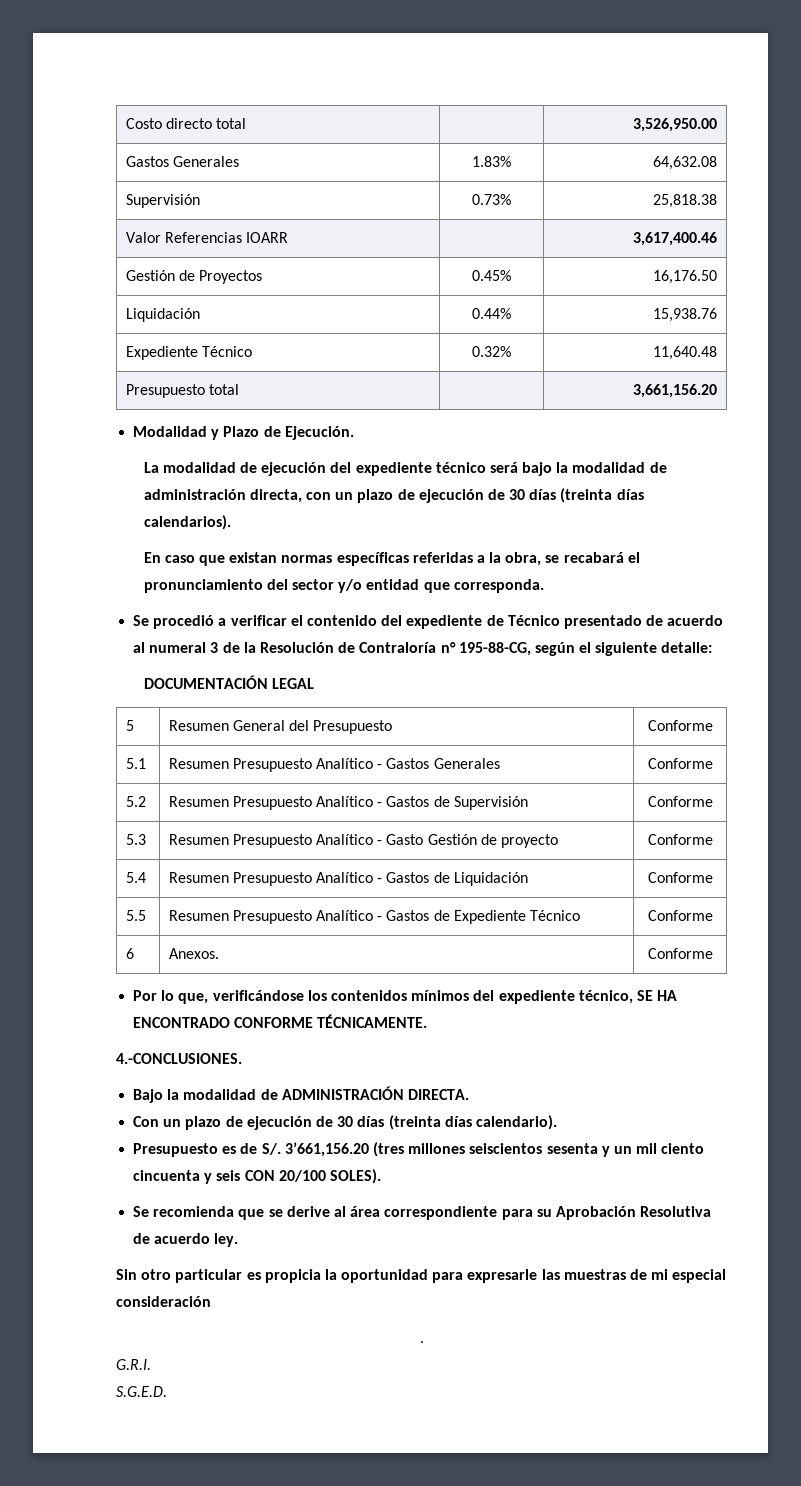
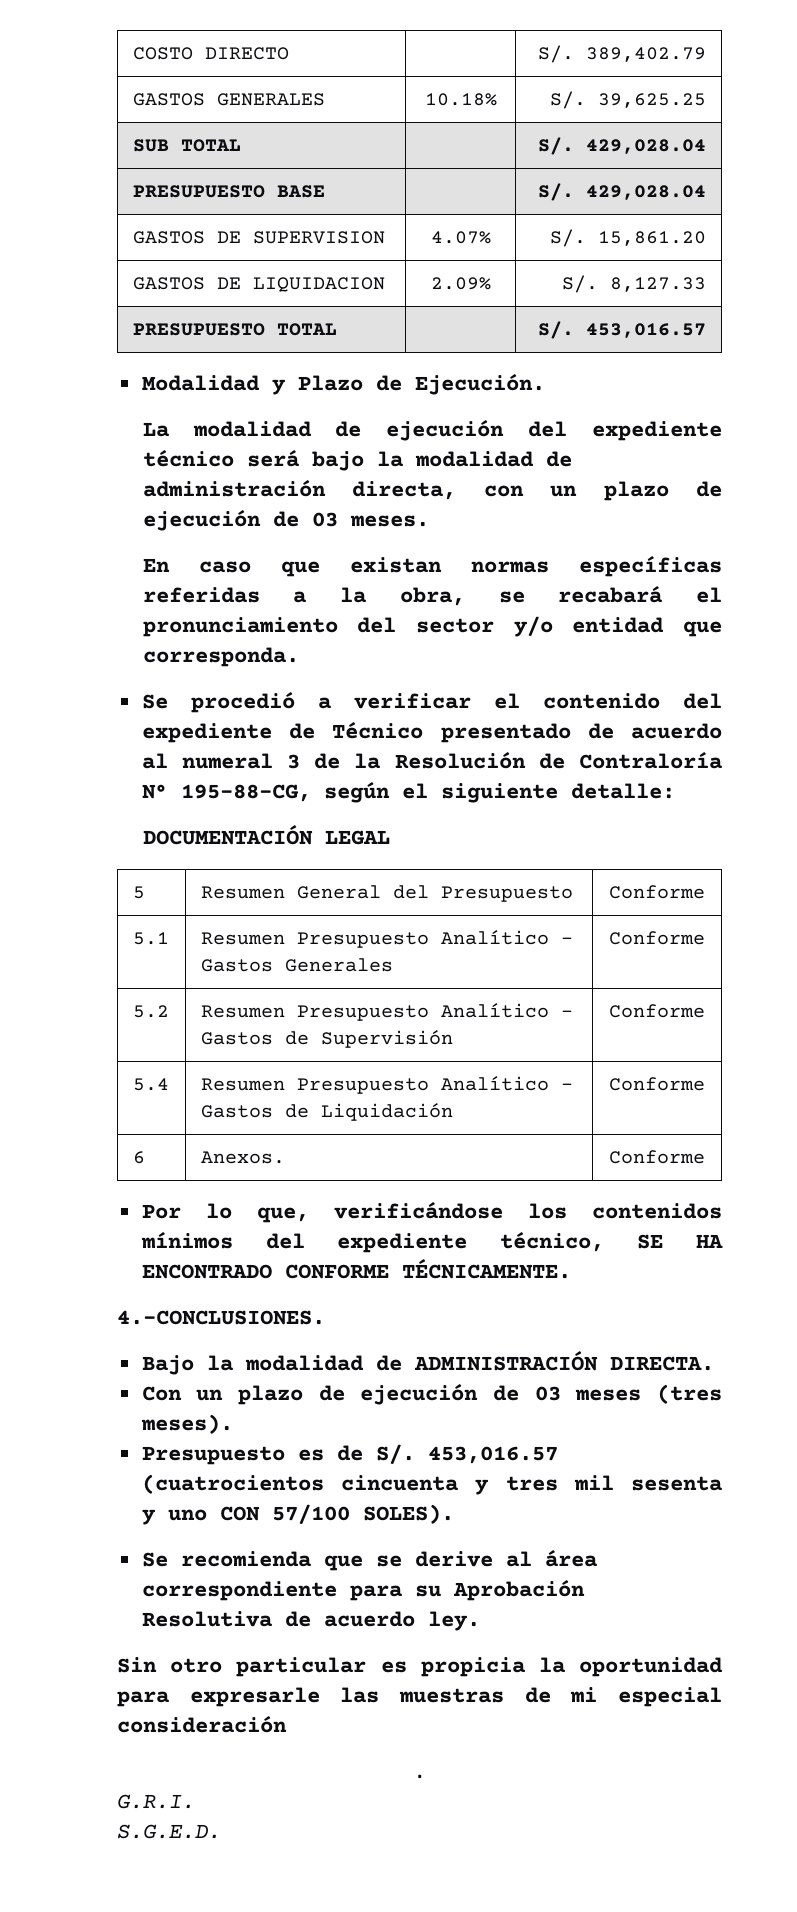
[125,118,247,129] [633,118,718,132] [125,156,239,167] [472,156,511,167] [653,156,718,170] [125,194,200,208] [472,194,511,205] [653,194,718,208] [125,232,289,243] [633,232,718,246] [125,270,263,284] [472,270,511,281] [653,270,718,284] [125,308,200,322] [472,308,511,319] [653,308,718,322] [125,346,252,360] [472,346,511,357] [653,346,718,360] [125,384,239,398] [633,384,718,398] Costo directo total | | 3,526,950.00 // Gastos Generales | 1.83% | 64,632.08 // Supervisión | 0.73% | 25,818.38 // Valor Referencias IOARR | | 3,617,400.46 // Gestión de Proyectos | 0.45% | 16,176.50 // Liquidación | 0.44% | 15,938.76 // Expediente Técnico | 0.32% | 11,640.48 // Presupuesto total | | 3,661,156.20 -> [132,47,289,60] [538,45,707,63] [132,93,325,106] [424,93,497,106] [550,91,707,109] [132,139,241,152] [538,137,707,155] [132,185,325,198] [538,183,707,201] [132,231,385,244] [430,231,491,244] [550,229,707,247] [132,277,385,292] [430,277,491,290] [562,275,707,293] [132,323,337,336] [538,321,707,339] COSTO DIRECTO | | S/. 389,402.79 // GASTOS GENERALES | 10.18% | S/. 39,625.25 // SUB TOTAL | | S/. 429,028.04 // PRESUPUESTO BASE | | S/. 429,028.04 // GASTOS DE SUPERVISION | 4.07% | S/. 15,861.20 // GASTOS DE LIQUIDACION | 2.09% | S/. 8,127.33 // PRESUPUESTO TOTAL | | S/. 453,016.57
[509,488,644,503] [143,515,231,530] 30 días (treinta días calendarios). -> [311,512,429,527] 03 meses.
[440,642,456,653] n° -> [141,784,168,799] N°
[125,834,146,845] [168,834,559,848] [647,834,713,845] // 5.3 | Resumen Presupuesto Analítico - Gasto Gestión de proyecto | Conforme -> (705, 1011) none
[125,910,146,921] [168,910,581,924] [647,910,713,921] // 5.5 | Resumen Presupuesto Analítico - Gastos de Expediente Técnico | Conforme -> (705, 1084) none
[337,1115,557,1130] 30 días (treinta días calendario). -> [534,1384,722,1404] [140,1414,233,1434] 03 meses (tres meses).
[284,1142,705,1157] [133,1170,326,1184] 3’661,156.20 (tres millones seiscientos sesenta y un mil ciento cincuenta y seis CON 20/100 -> [427,1446,558,1464] [141,1474,722,1495] [141,1504,350,1525] 453,016.57 (cuatrocientos cincuenta y tres mil sesenta y uno CON 57/100

